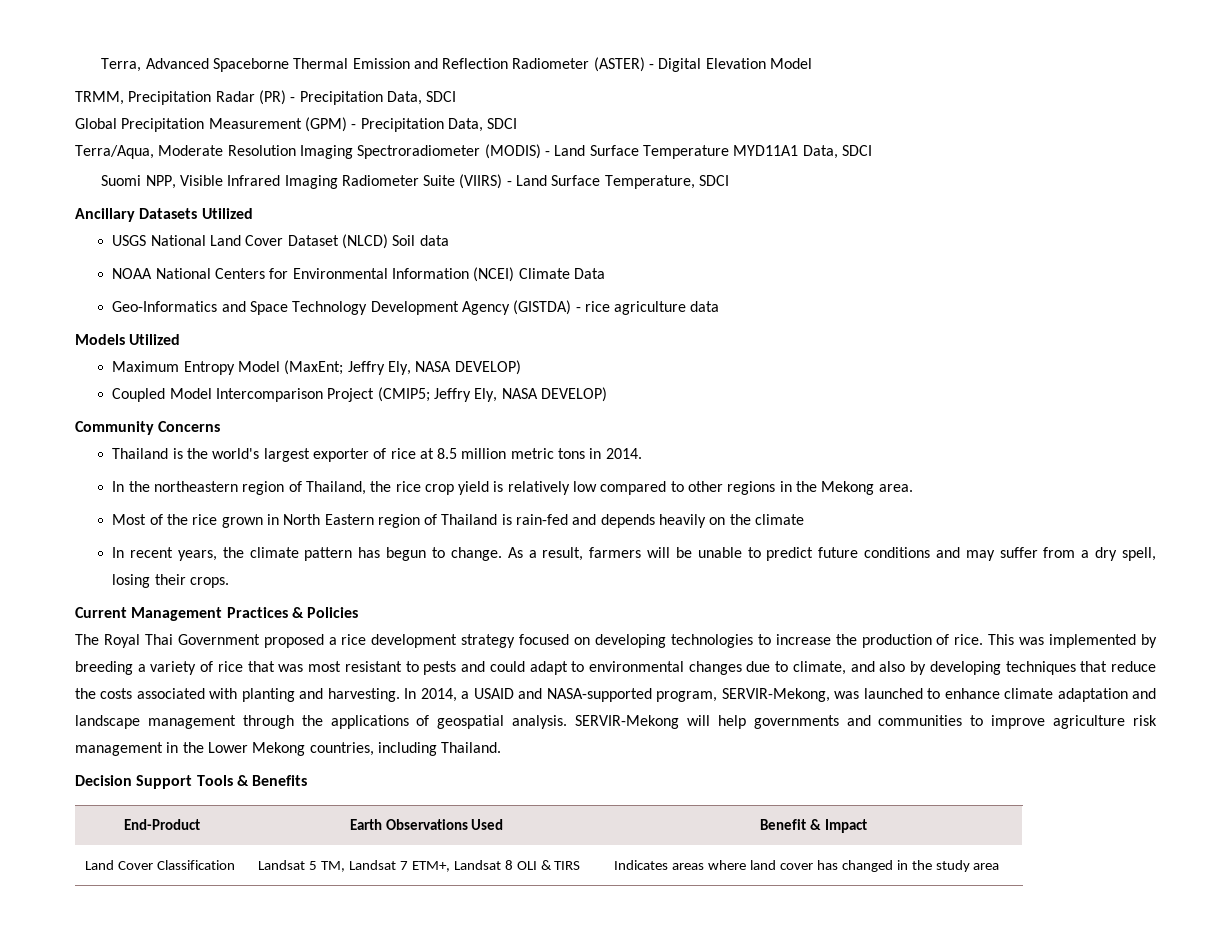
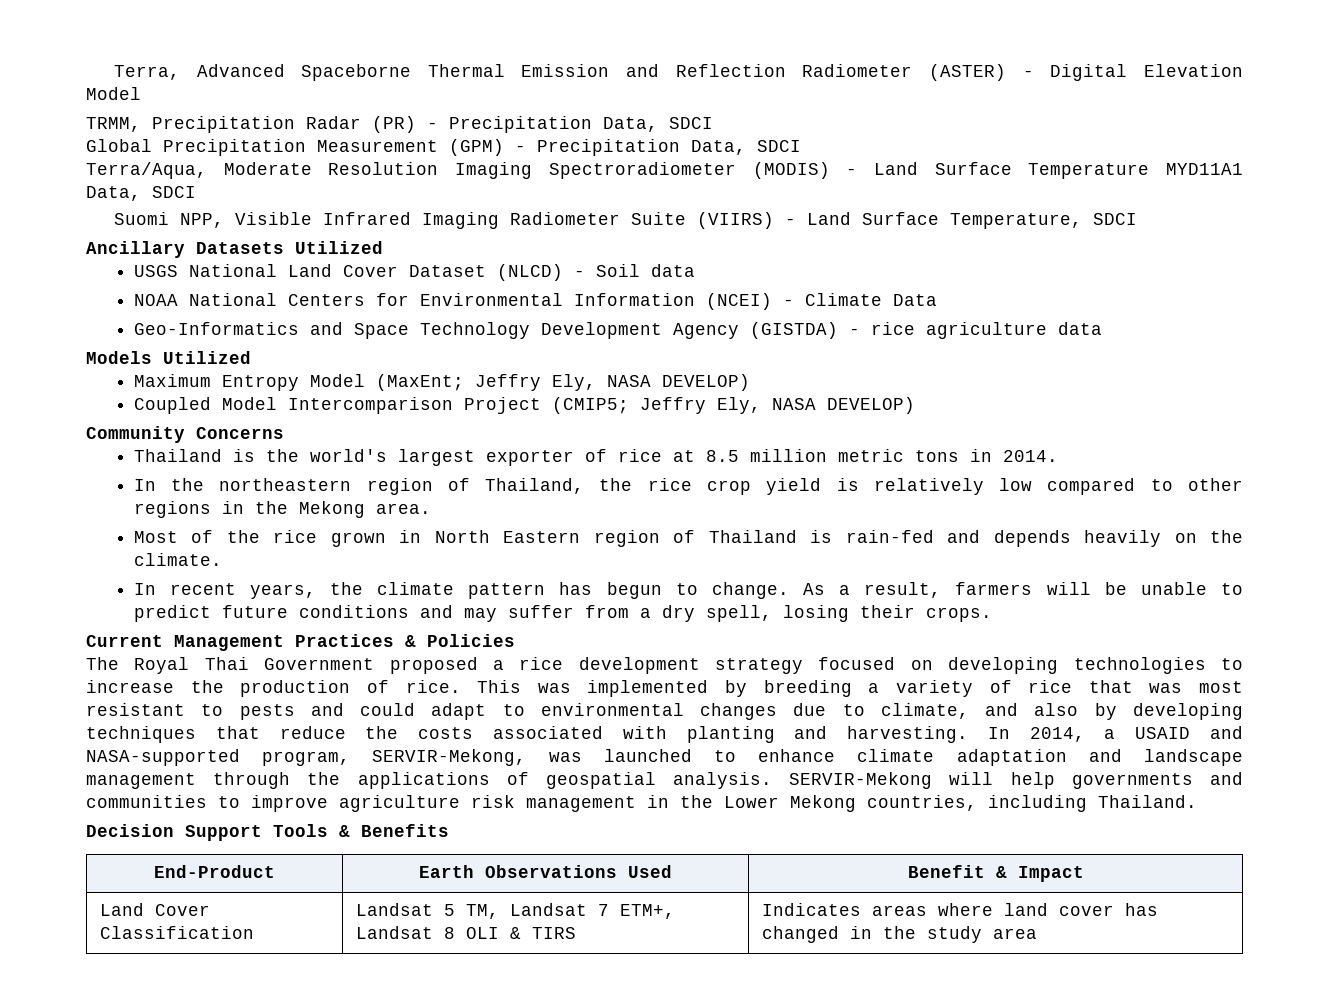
(388, 241) none -> [573,270,585,277] -
(515, 274) none -> [782,299,794,306] -
[755,514,805,525] climate -> [133,553,222,566] climate.

